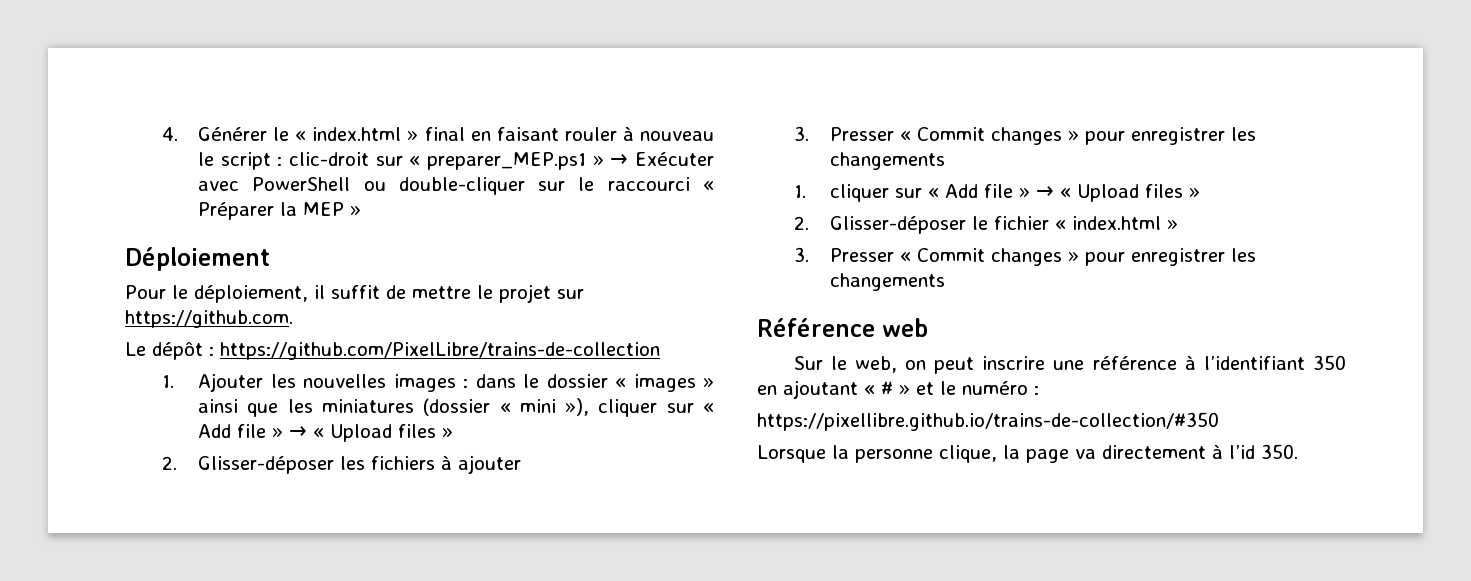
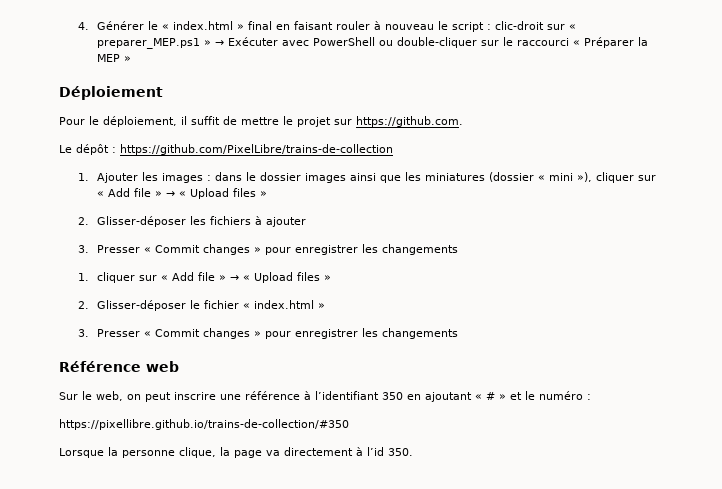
[303,374,387,388] nouvelles -> (159, 176) none
[615,374,715,392] « images » -> [305,173,347,183] images

